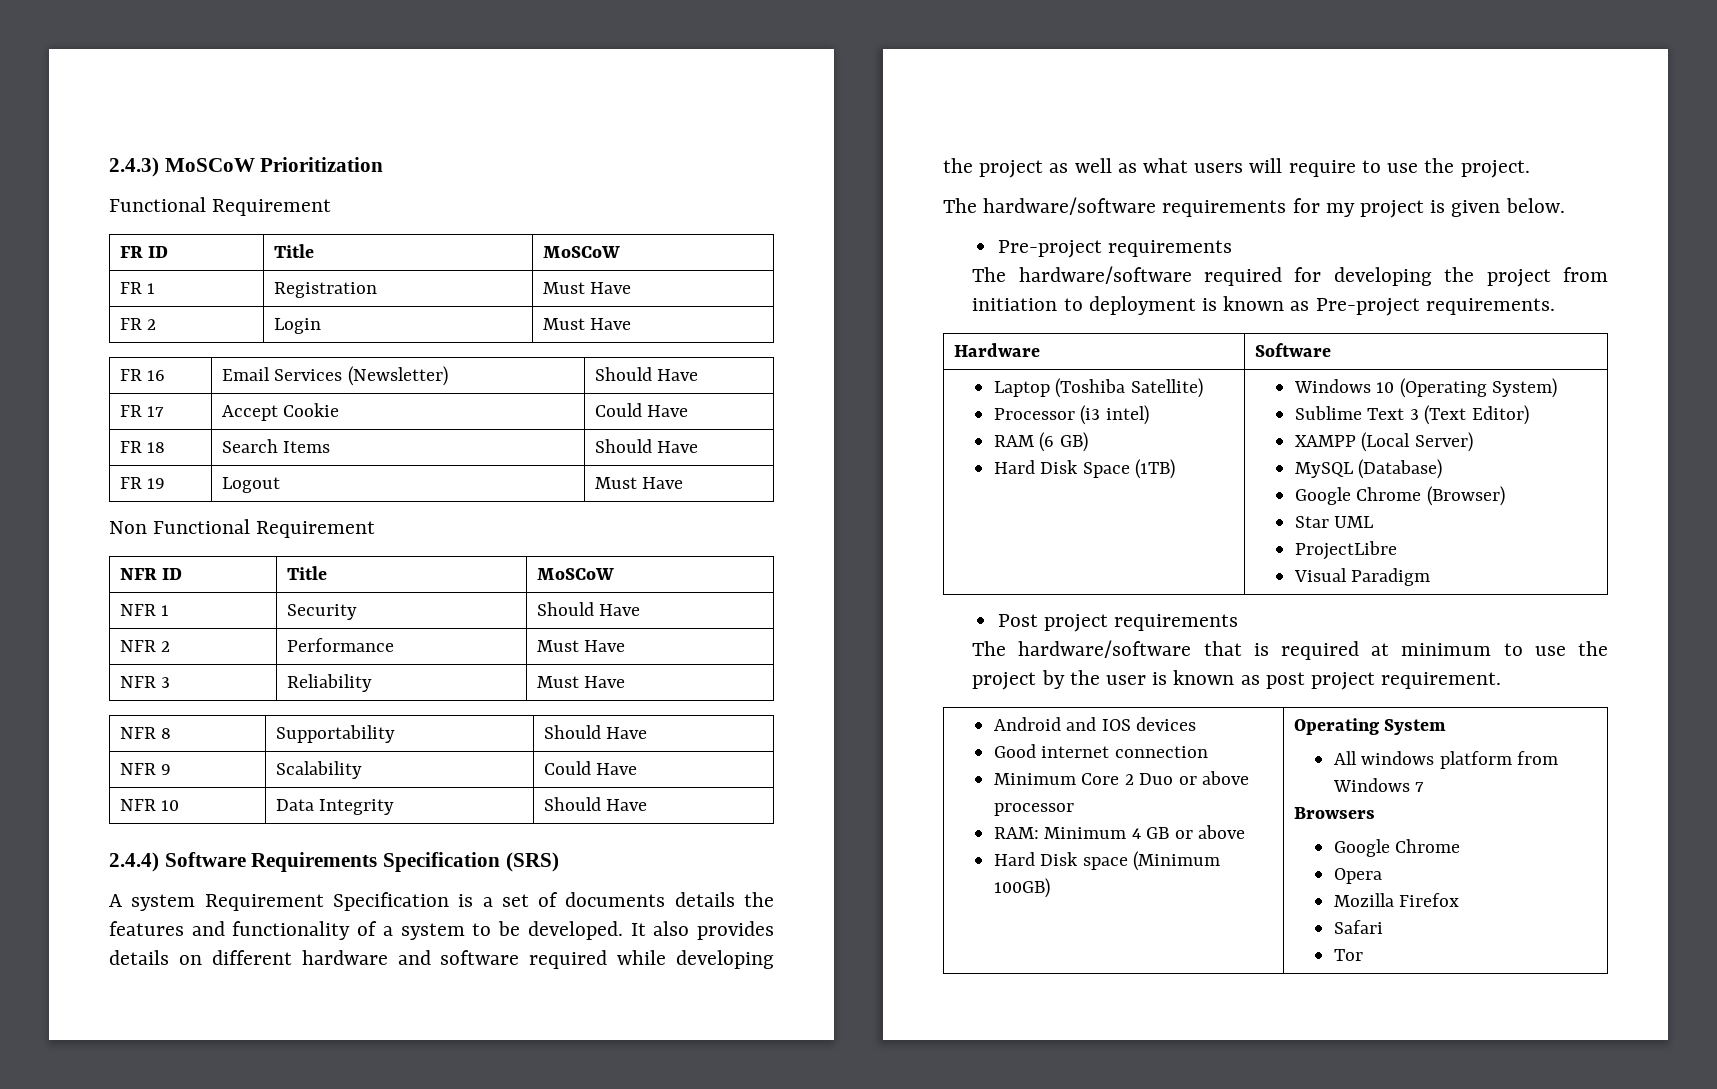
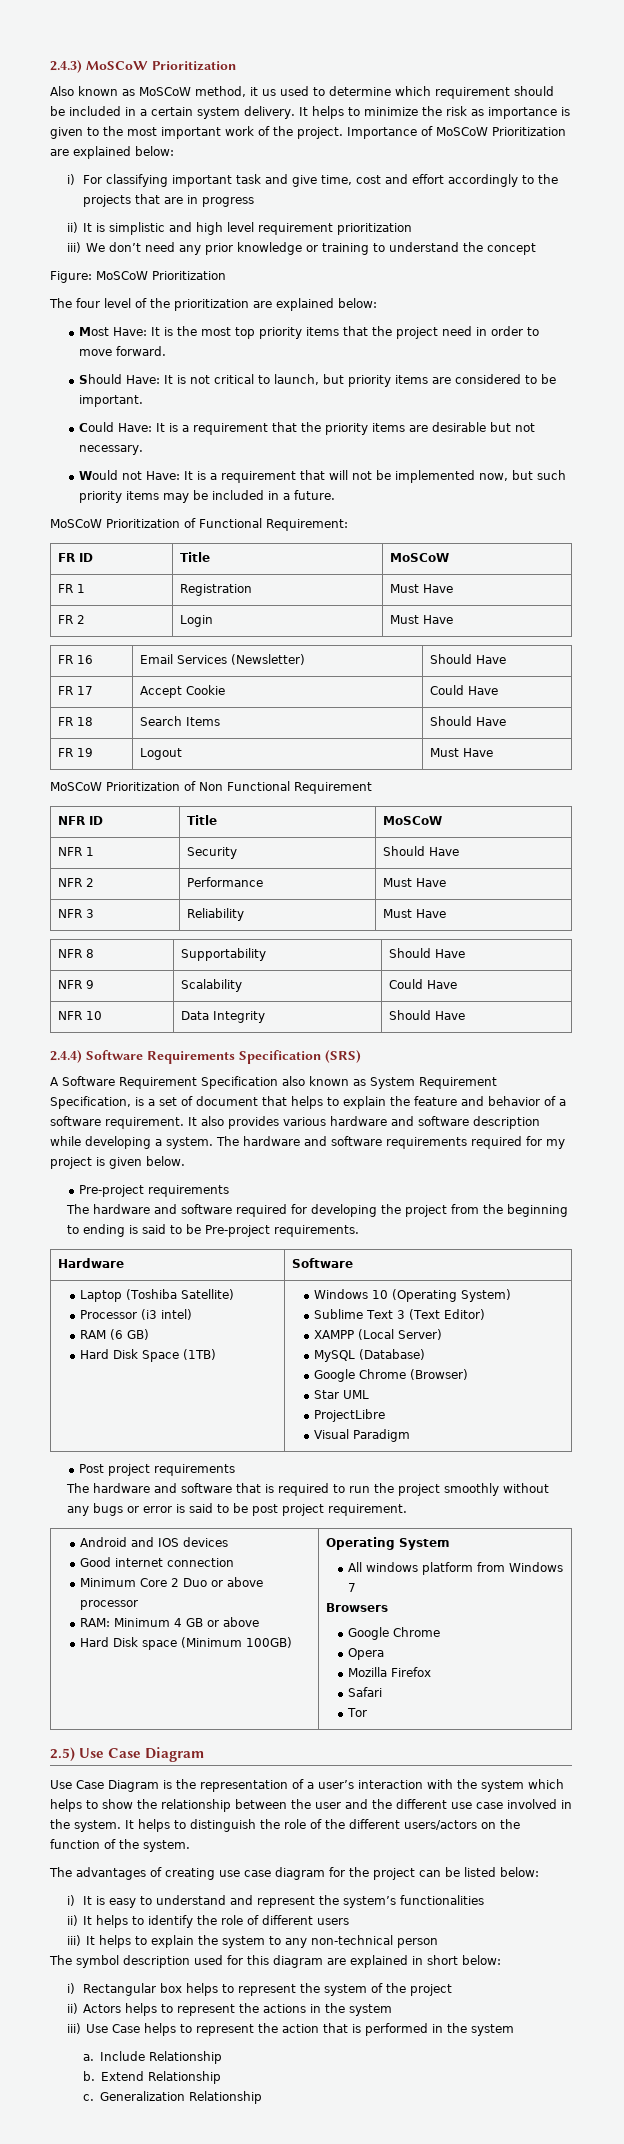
[109,197,332,216] Functional Requirement -> [50,86,554,99] [50,106,570,119] [50,126,566,139] [50,146,174,159] [66,174,559,187] [83,194,255,207] [66,222,413,235] [66,242,537,255] [50,271,226,283] [49,298,377,311] [79,326,540,339] [79,346,167,356] [79,374,557,387] [79,395,144,407] [79,422,536,435] [79,445,144,455] [79,470,567,483] [79,490,336,503] [50,518,348,531] Also known as MoSCoW method, it us used to determine which requirement should be included in a certain system delivery. It helps to minimize the risk as importance is given to the most important work of the project. Importance of MoSCoW Prioritization are explained below: // i) For classifying important task and give time, cost and effort accordingly to the projects that are in progress // ii) It is simplistic and high level requirement prioritization // iii) We don’t need any prior knowledge or training to understand the concept // Figure: MoSCoW Prioritization // The four level of the prioritization are explained below: // Most Have: It is the most top priority items that the project need in order to move forward. // Should Have: It is not critical to launch, but priority items are considered to be important. // Could Have: It is a requirement that the priority items are desirable but not necessary. // Would not Have: It is a requirement that will not be implemented now, but such priority items may be included in a future. // MoSCoW Prioritization of Functional Requirement:
(684, 483) none -> [50,781,196,791] MoSCoW Prioritization of
[131,894,196,911] system -> [62,1076,115,1086] Software
[458,892,774,907] [109,921,775,940] [109,950,608,969] is a set of documents details the features and functionality of a system to be developed. It also provides details on different hardware and software required -> [282,1076,497,1089] [50,1096,566,1109] [50,1116,540,1129] also known as System Requirement Specification, is a set of document that helps to explain the feature and behavior of a software requirement. It also provides various hardware and software description
[943,158,1530,178] [943,197,1287,217] the project as well as what users will require to use the project. // The hardware/software requirements -> [155,1136,522,1149] a system. The hardware and software requirements required
[1018,266,1192,284] hardware/software -> [92,1204,232,1214] hardware and software
[972,296,1310,315] initiation to deployment is known as -> [482,1204,568,1217] [66,1224,201,1237] the beginning to ending is said to be
[1018,640,1608,660] [972,670,1260,690] hardware/software that is required at minimum to use the project by the user is known as -> [92,1483,549,1496] [66,1503,248,1516] hardware and software that is required to run the project smoothly without any bugs or error is said to be
(1363, 955) none -> [50,1747,205,1762] [50,1779,564,1792] [50,1799,572,1812] [50,1819,520,1832] [50,1839,190,1852] [49,1867,539,1880] [66,1895,485,1908] [66,1915,350,1928] [66,1935,439,1948] [49,1955,501,1968] [66,1983,453,1996] [66,2003,393,2016] [66,2023,515,2036] [83,2051,222,2064] [83,2071,221,2084] [83,2091,262,2104] // 2.5) Use Case Diagram // Use Case Diagram is the representation of a user’s interaction with the system which helps to show the relationship between the user and the different use case involved in the system. It helps to distinguish the role of the different users/actors on the function of the system. // The advantages of creating use case diagram for the project can be listed below: // i) It is easy to understand and represent the system’s functionalities // ii) It helps to identify the role of different users // iii) It helps to explain the system to any non-technical person // The symbol description used for this diagram are explained in short below: // i) Rectangular box helps to represent the system of the project // ii) Actors helps to represent the actions in the system // iii) Use Case helps to represent the action that is performed in the system // a. Include Relationship // b. Extend Relationship // c. Generalization Relationship

